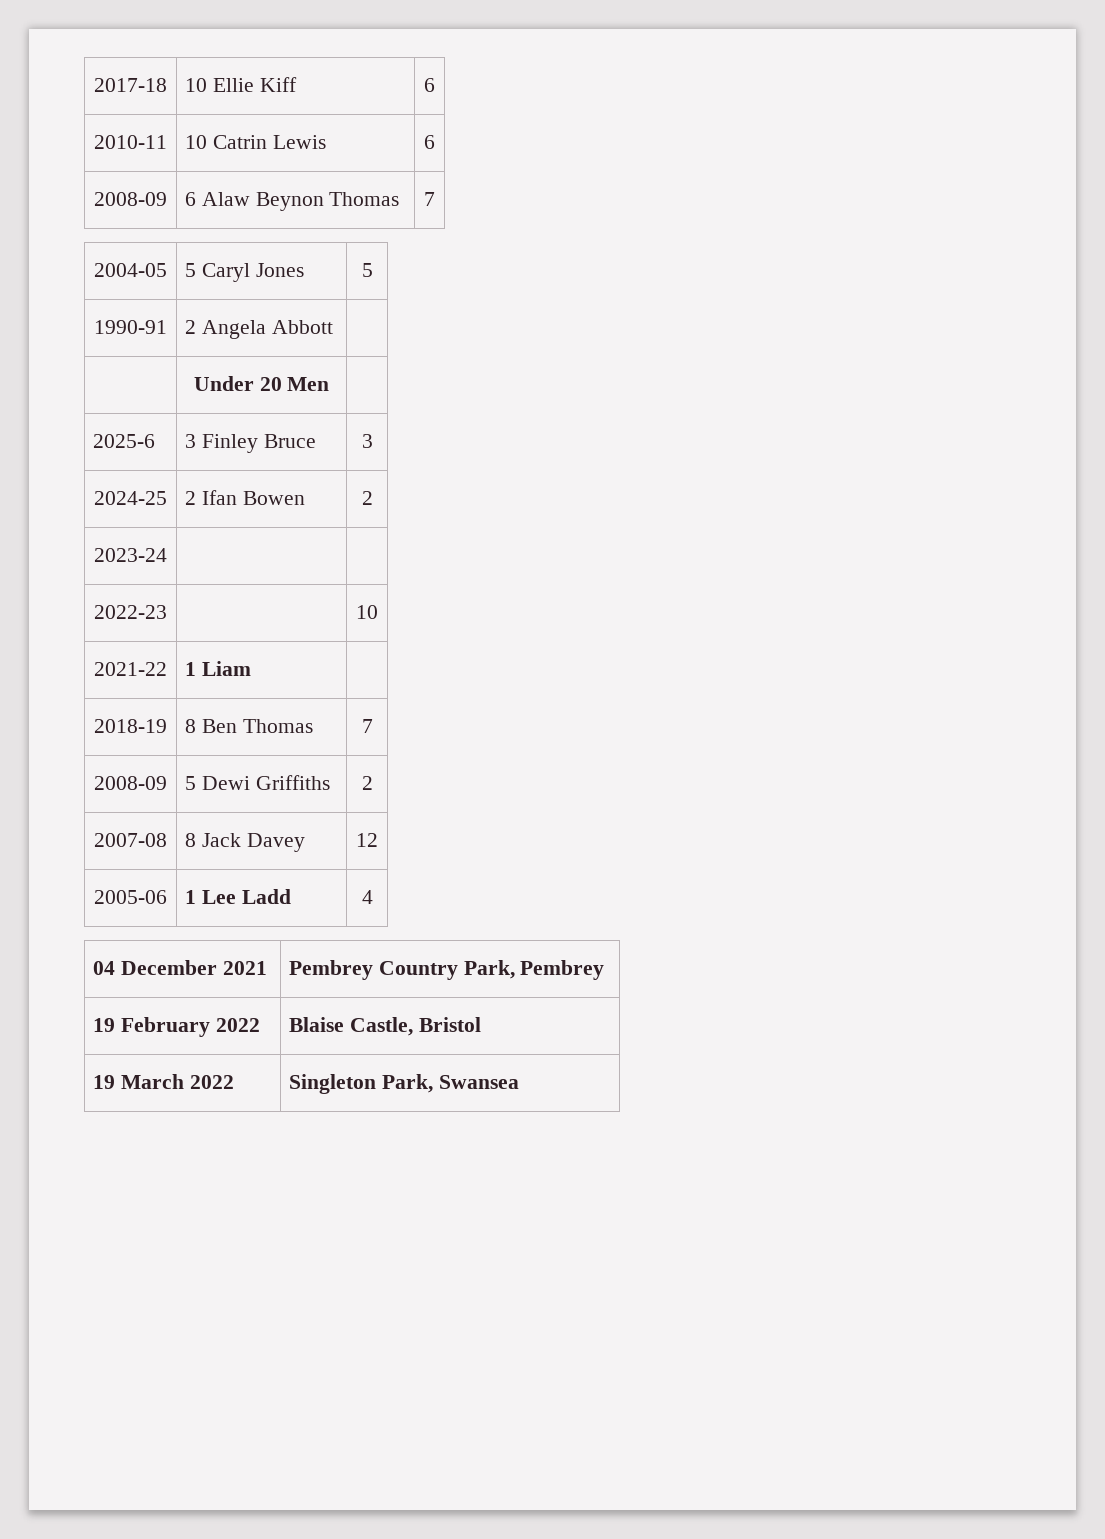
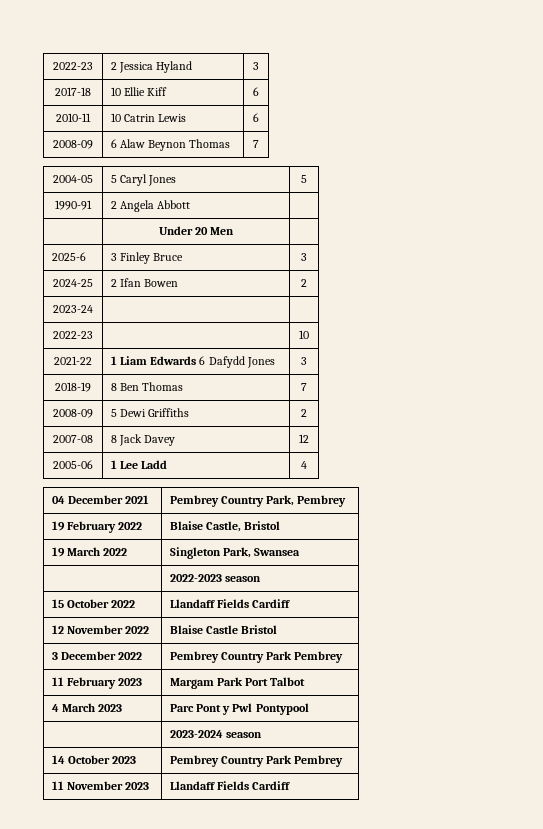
(94, 85) none -> [53,62,93,70] [111,61,193,73] [253,62,259,70] 2022-23 | 2 Jessica Hyland | 3 //
(251, 668) | -> [150,356,275,368] [301,357,307,365] Edwards 6 Dafydd Jones | 3
(519, 1082) none -> [170,574,262,582] [52,599,136,608] [170,599,291,608] [52,625,150,634] [170,625,278,634] [52,651,143,660] [170,651,344,663] [52,677,143,689] [170,677,306,689] [52,703,123,712] [170,703,309,715] [170,730,263,738] [52,755,137,764] [170,755,344,767] [52,781,150,790] [170,781,291,790] // | 2022-2023 season // 15 October 2022 | Llandaff Fields Cardiff // 12 November 2022 | Blaise Castle Bristol // 3 December 2022 | Pembrey Country Park Pembrey // 11 February 2023 | Margam Park Port Talbot // 4 March 2023 | Parc Pont y Pwl Pontypool // | 2023-2024 season // 14 October 2023 | Pembrey Country Park Pembrey // 11 November 2023 | Llandaff Fields Cardiff

